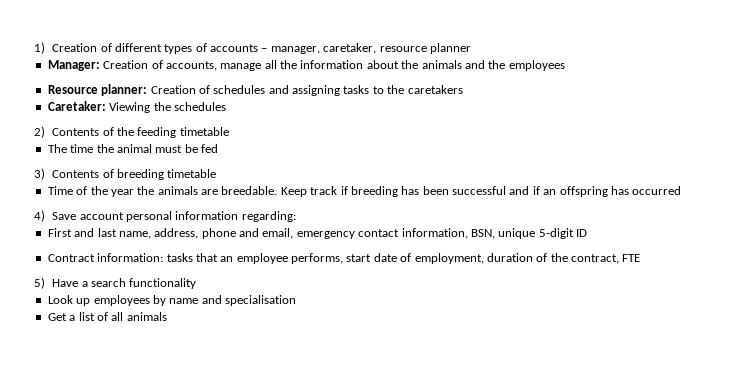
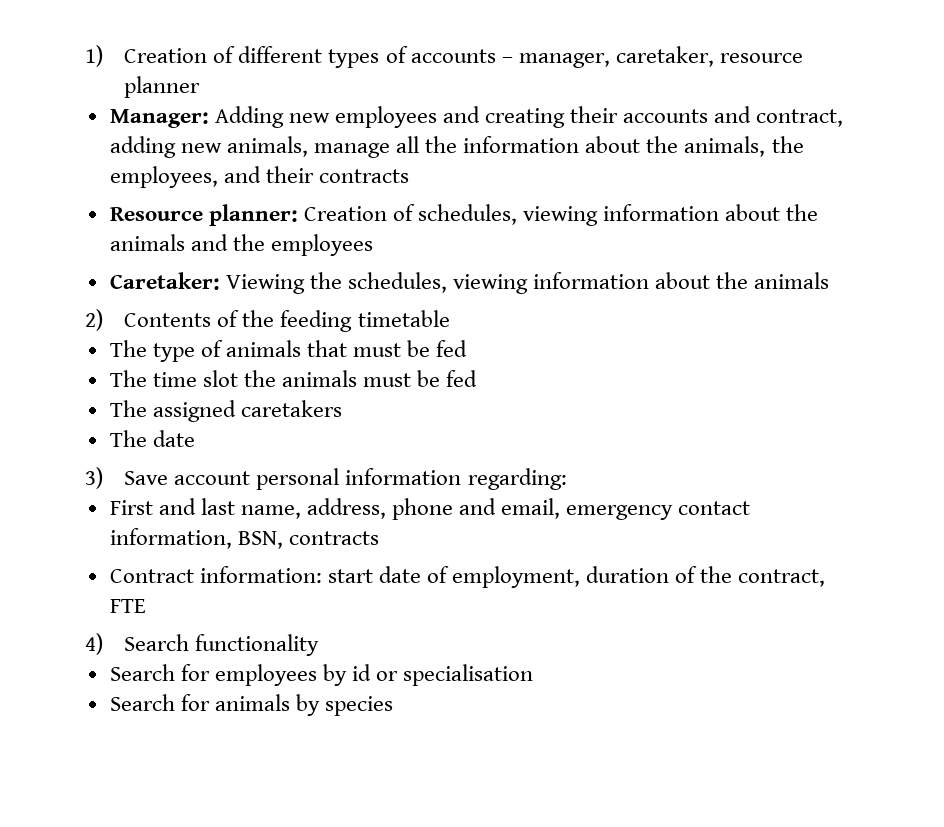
[103,60,217,71] Creation of accounts, -> [214,106,844,128] [109,136,308,158] Adding new employees and creating their accounts and contract, adding new animals,
[421,60,565,71] [47,84,463,96] [47,101,226,113] animals and the employees // Resource planner: Creation of schedules and assigning tasks to the caretakers // Caretaker: Viewing the schedules -> [684,136,804,157] [109,166,409,188] [109,204,819,226] [109,234,373,256] [109,272,830,294] animals, the employees, and their contracts // Resource planner: Creation of schedules, viewing information about the animals and the employees // Caretaker: Viewing the schedules, viewing information about the animals
[70,144,218,153] [34,168,217,180] [47,186,682,197] [34,210,45,222] time the animal must be fed // 3) Contents of breeding timetable // Time of the year the animals are breedable. Keep track if breeding has been successful and if an offspring has occurred // 4) -> [152,340,468,362] [109,370,478,387] [109,400,342,422] [109,430,195,447] [85,467,103,489] type of animals that must be fed // The time slot the animals must be fed // The assigned caretakers // The date // 3)
[498,228,587,239] unique 5-digit ID -> [288,531,379,545] contracts
[166,253,343,264] tasks that an employee performs, -> (322, 574) none
[34,277,197,289] [47,295,296,306] [47,312,167,321] 5) Have a search functionality // Look up employees by name and specialisation // Get a list of all animals -> [85,633,320,656] [109,664,534,686] [109,694,394,716] 4) Search functionality // Search for employees by id or specialisation // Search for animals by species

